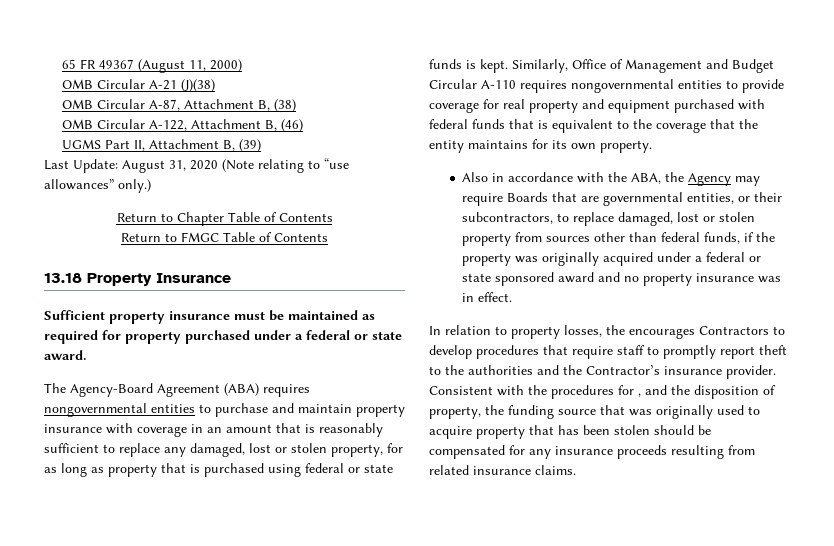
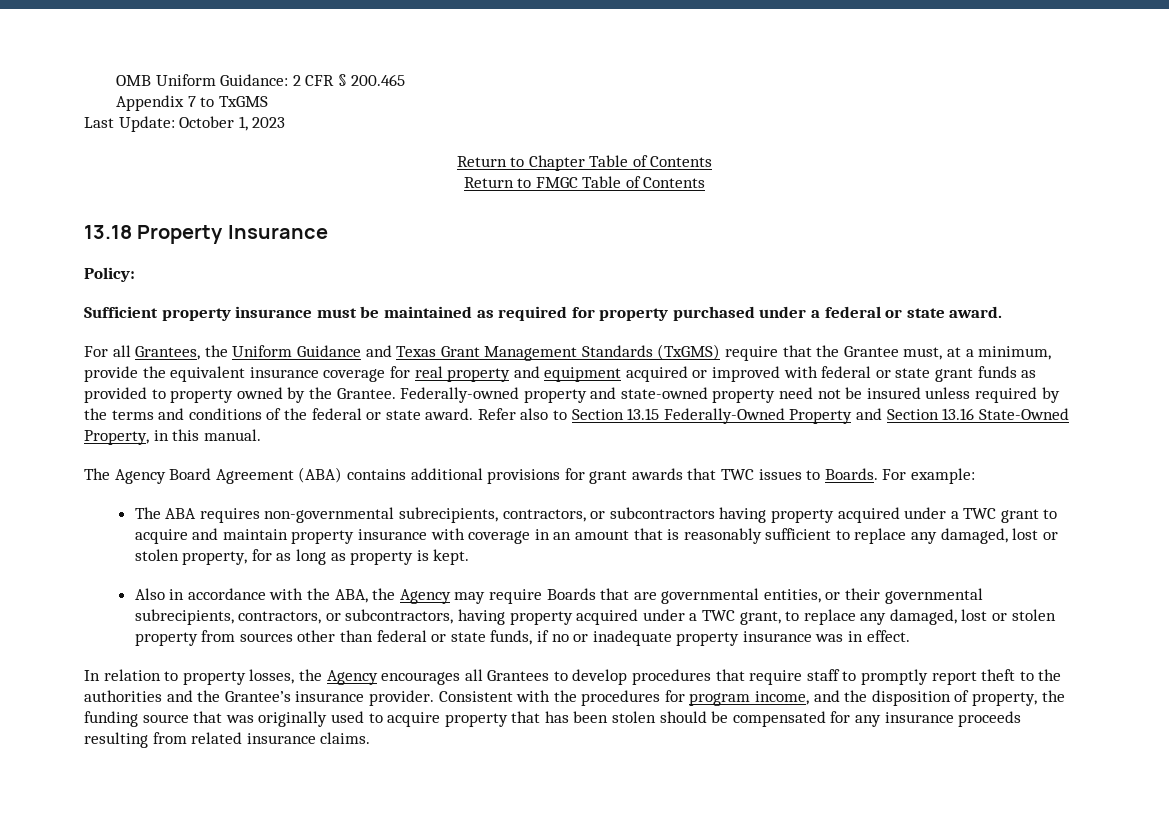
[61,59,242,73] [61,79,215,92] [61,99,296,112] [61,119,303,132] [61,139,261,152] [44,158,349,173] [44,179,151,193] 65 FR 49367 (August 11, 2000) // OMB Circular A-21 (J)(38) // OMB Circular A-87, Attachment B, (38) // OMB Circular A-122, Attachment B, (46) // UGMS Part II, Attachment B, (39) // Last Update: August 31, 2020 (Note relating to “use allowances” only.) -> [115,74,406,86] [115,95,268,111] [84,116,286,132] OMB Uniform Guidance: 2 CFR § 200.465 // Appendix 7 to TxGMS // Last Update: October 1, 2023
(231, 278) none -> [84,267,135,282] // Policy:
[44,383,310,397] [44,403,268,417] The Agency-Board Agreement (ABA) requires nongovernmental entities to purchase -> [84,344,1052,361] [84,366,1037,382] [84,387,1060,403] [84,408,1069,424] [84,429,261,445] [84,467,976,484] [134,507,1058,523] [134,529,188,544] For all Grantees, the Uniform Guidance and Texas Grant Management Standards (TxGMS) require that the Grantee must, at a minimum, provide the equivalent insurance coverage for real property and equipment acquired or improved with federal or state grant funds as provided to property owned by the Grantee. Federally-owned property and state-owned property need not be insured unless required by the terms and conditions of the federal or state award. Refer also to Section 13.15 Federally-Owned Property and Section 13.16 State-Owned Property, in this manual. // The Agency Board Agreement (ABA) contains additional provisions for grant awards that TWC issues to Boards. For example: // The ABA requires non-governmental subrecipients, contractors, or subcontractors having property acquired under a TWC grant to acquire
[161,463,393,477] [429,59,774,73] [429,79,784,93] [429,99,765,113] [429,119,758,133] [429,139,652,153] that is purchased using federal or state funds is kept. Similarly, Office of Management and Budget Circular A-110 requires nongovernmental entities to provide coverage for real property and equipment purchased with federal funds that is equivalent to the coverage that the entity maintains for its own property. -> [416,549,470,565] is kept.
[462,212,615,226] subcontractors, to replace -> [884,588,983,604] [134,609,887,625] governmental subrecipients, contractors, or subcontractors, having property acquired under a TWC grant, to replace any
[704,232,776,244] [462,252,762,266] [462,272,640,286] funds, if the property was originally acquired under a federal or state sponsored award and no -> [431,630,672,646] or state funds, if no or inadequate
[629,326,769,339] encourages Contractors -> [326,669,550,685] Agency encourages all Grantees
[586,365,660,375] Contractor’s -> [224,691,291,702] Grantee’s
[638,393,641,397] , -> [689,691,810,706] program income,

